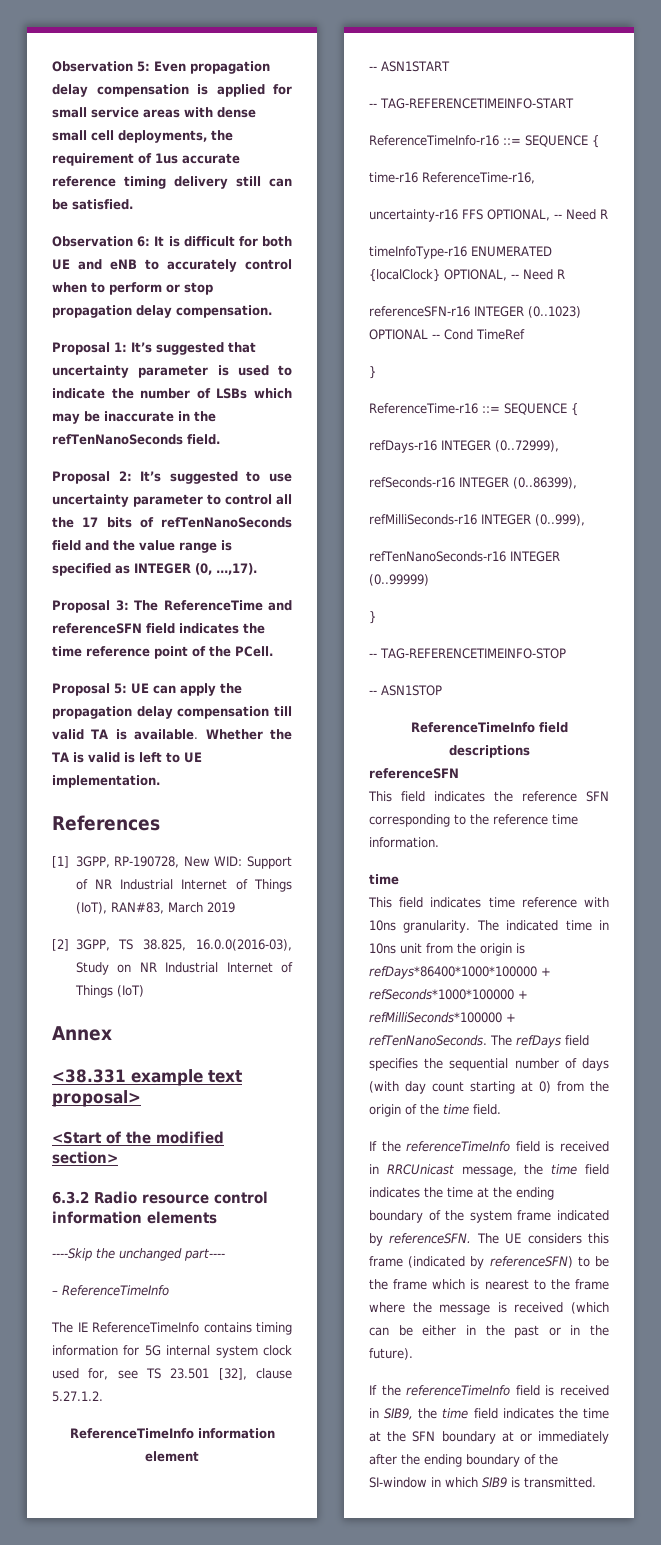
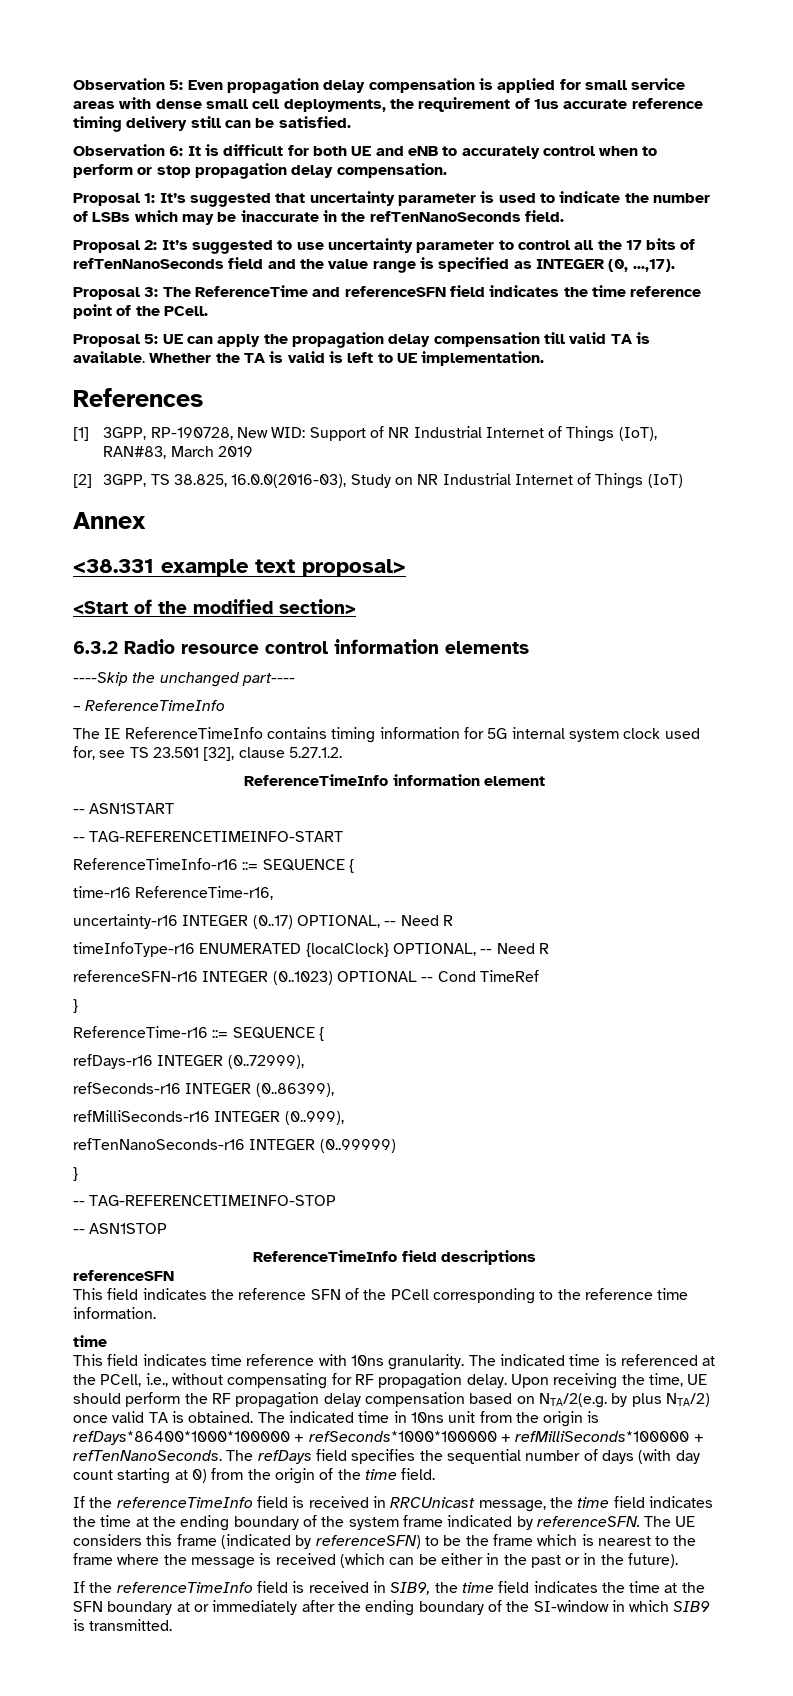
[462,209,483,220] FFS -> [182,915,293,929] INTEGER (0..17)
(609, 796) none -> [344,1288,429,1300] of the PCell
(592, 925) none -> [604,1354,716,1366] [73,1373,708,1389] [73,1392,710,1408] [73,1411,390,1423] is referenced at the PCell, i.e., without compensating for RF propagation delay. Upon receiving the time, UE should perform the RF propagation delay compensation based on NTA/2(e.g. by plus NTA/2) once valid TA is obtained. The indicated time

